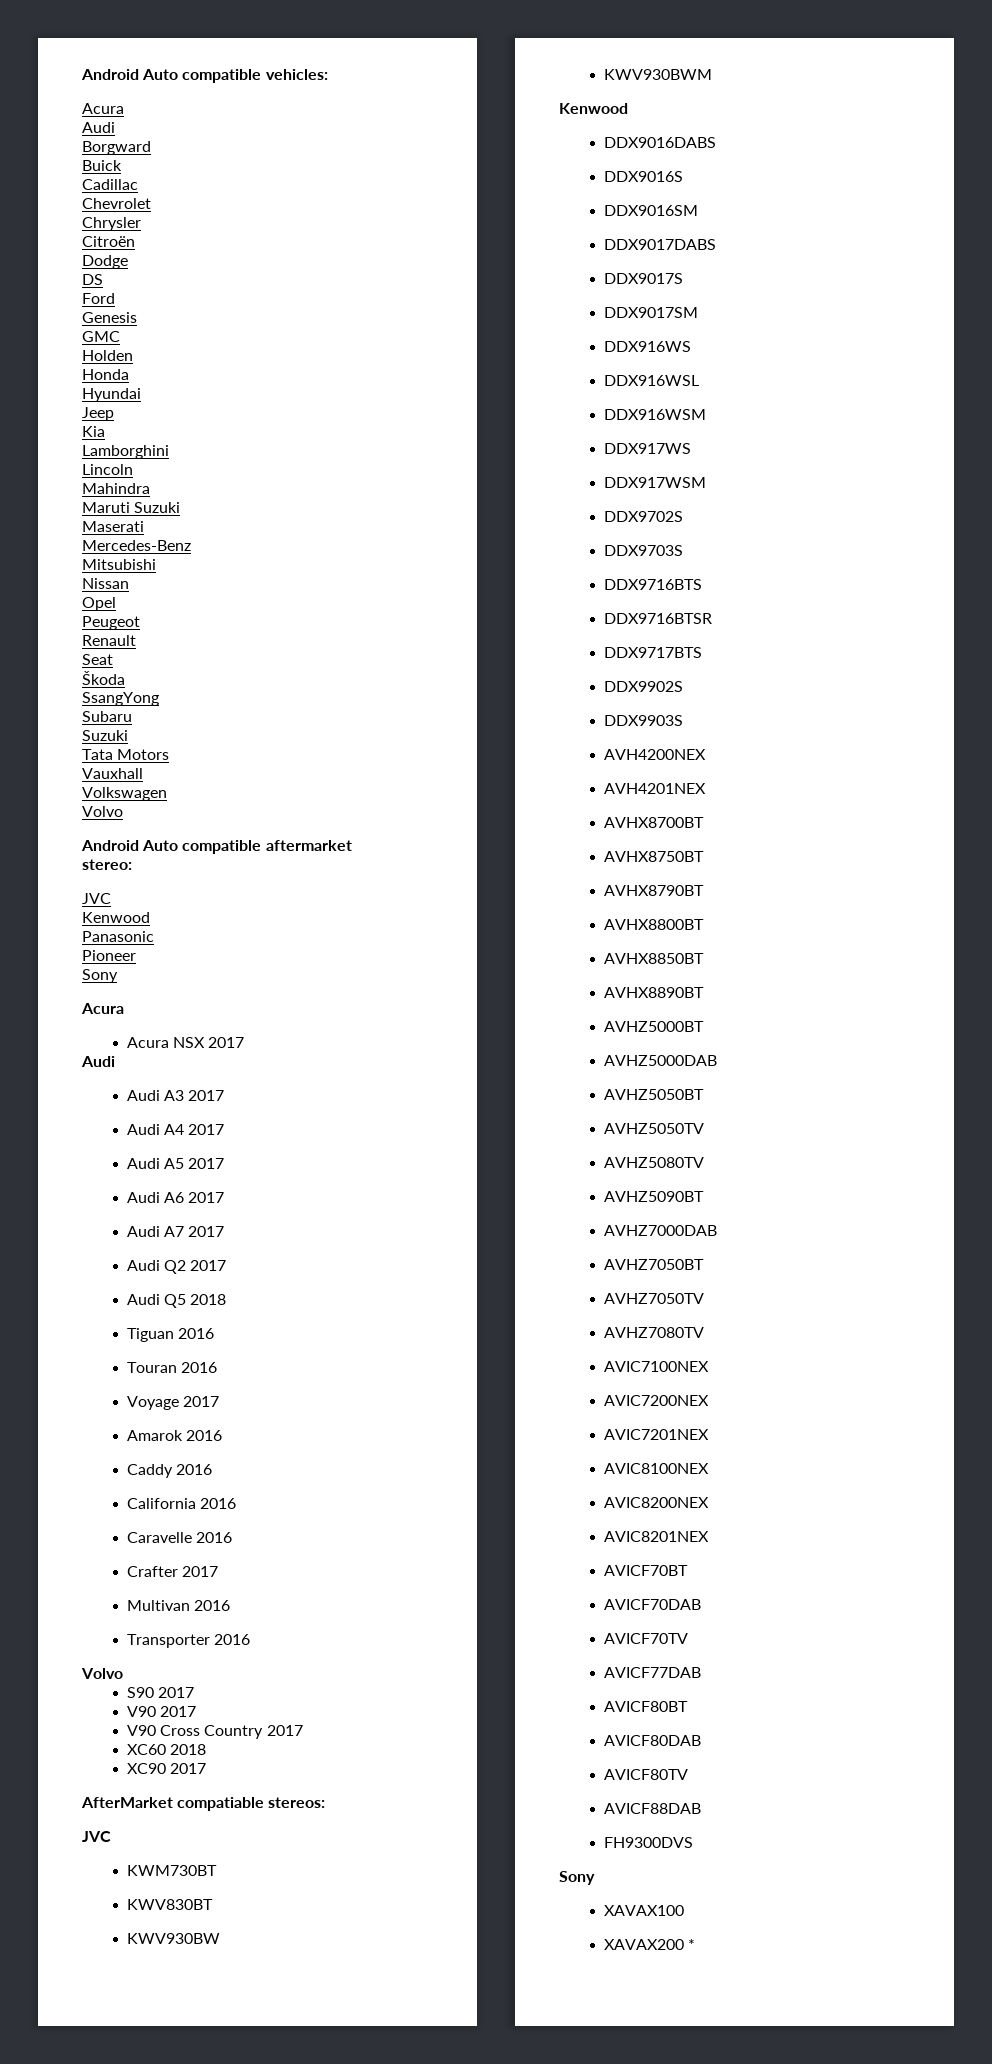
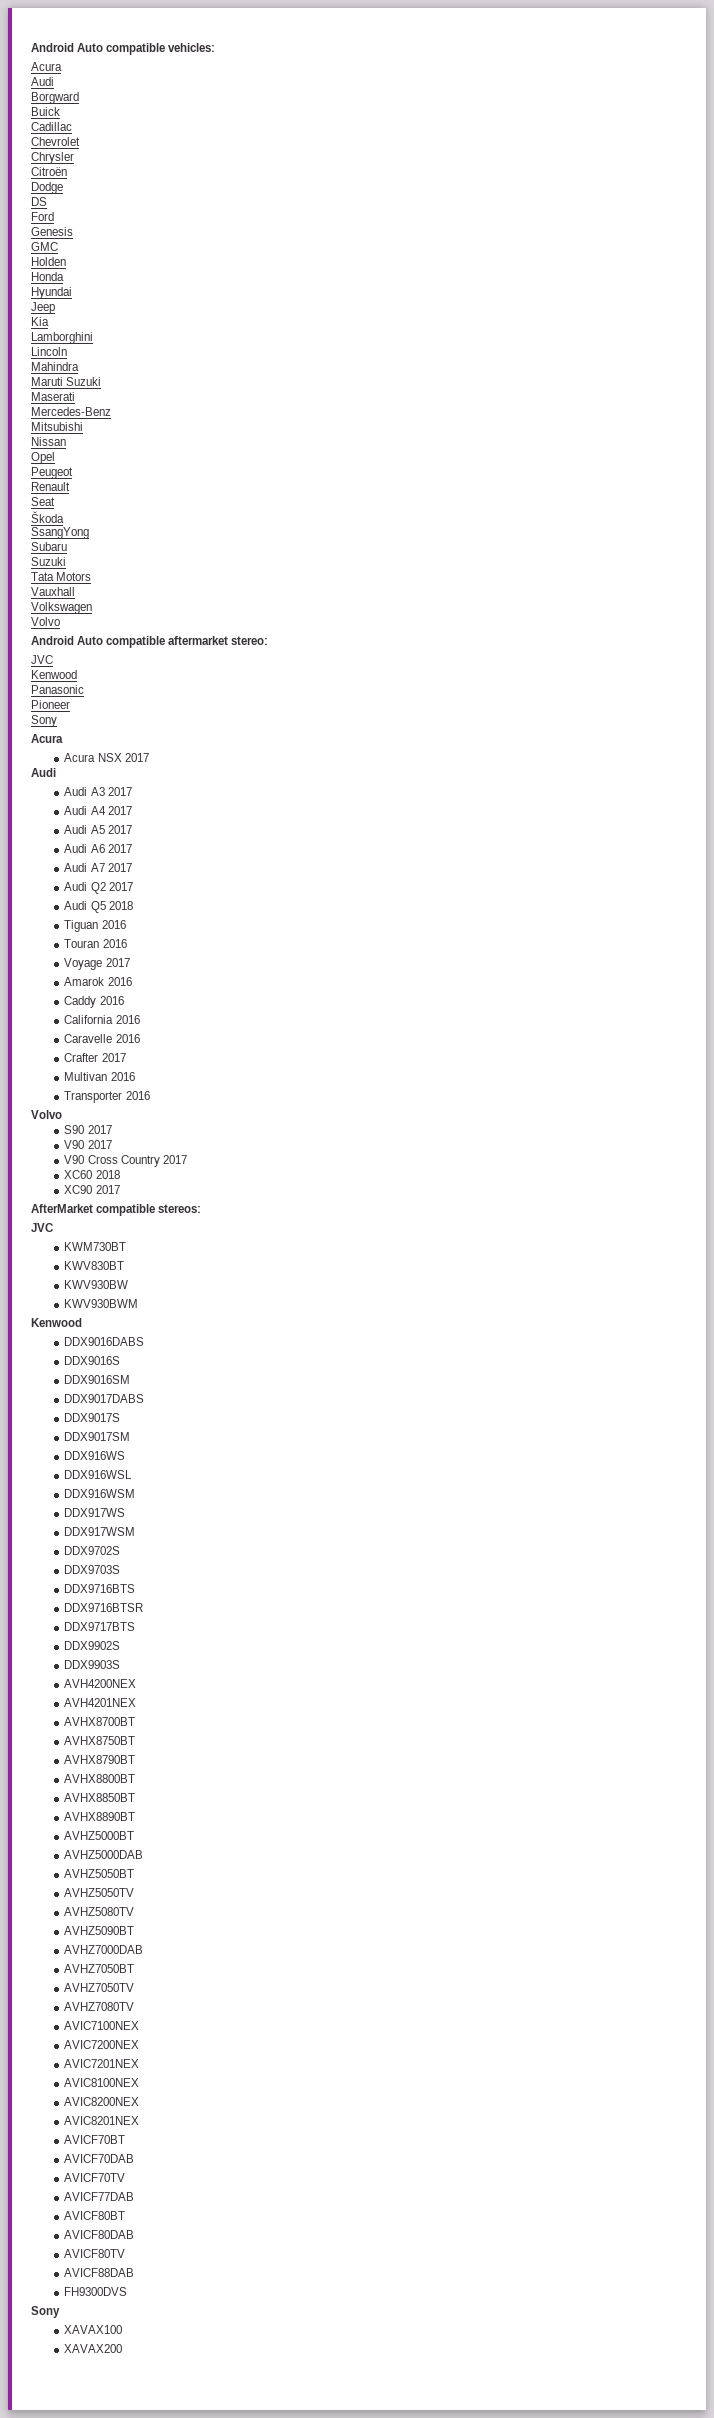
[177,1797,265,1811] compatiable -> [96,1204,156,1216] compatible
[688,1939,696,1950] * -> (123, 2348) none

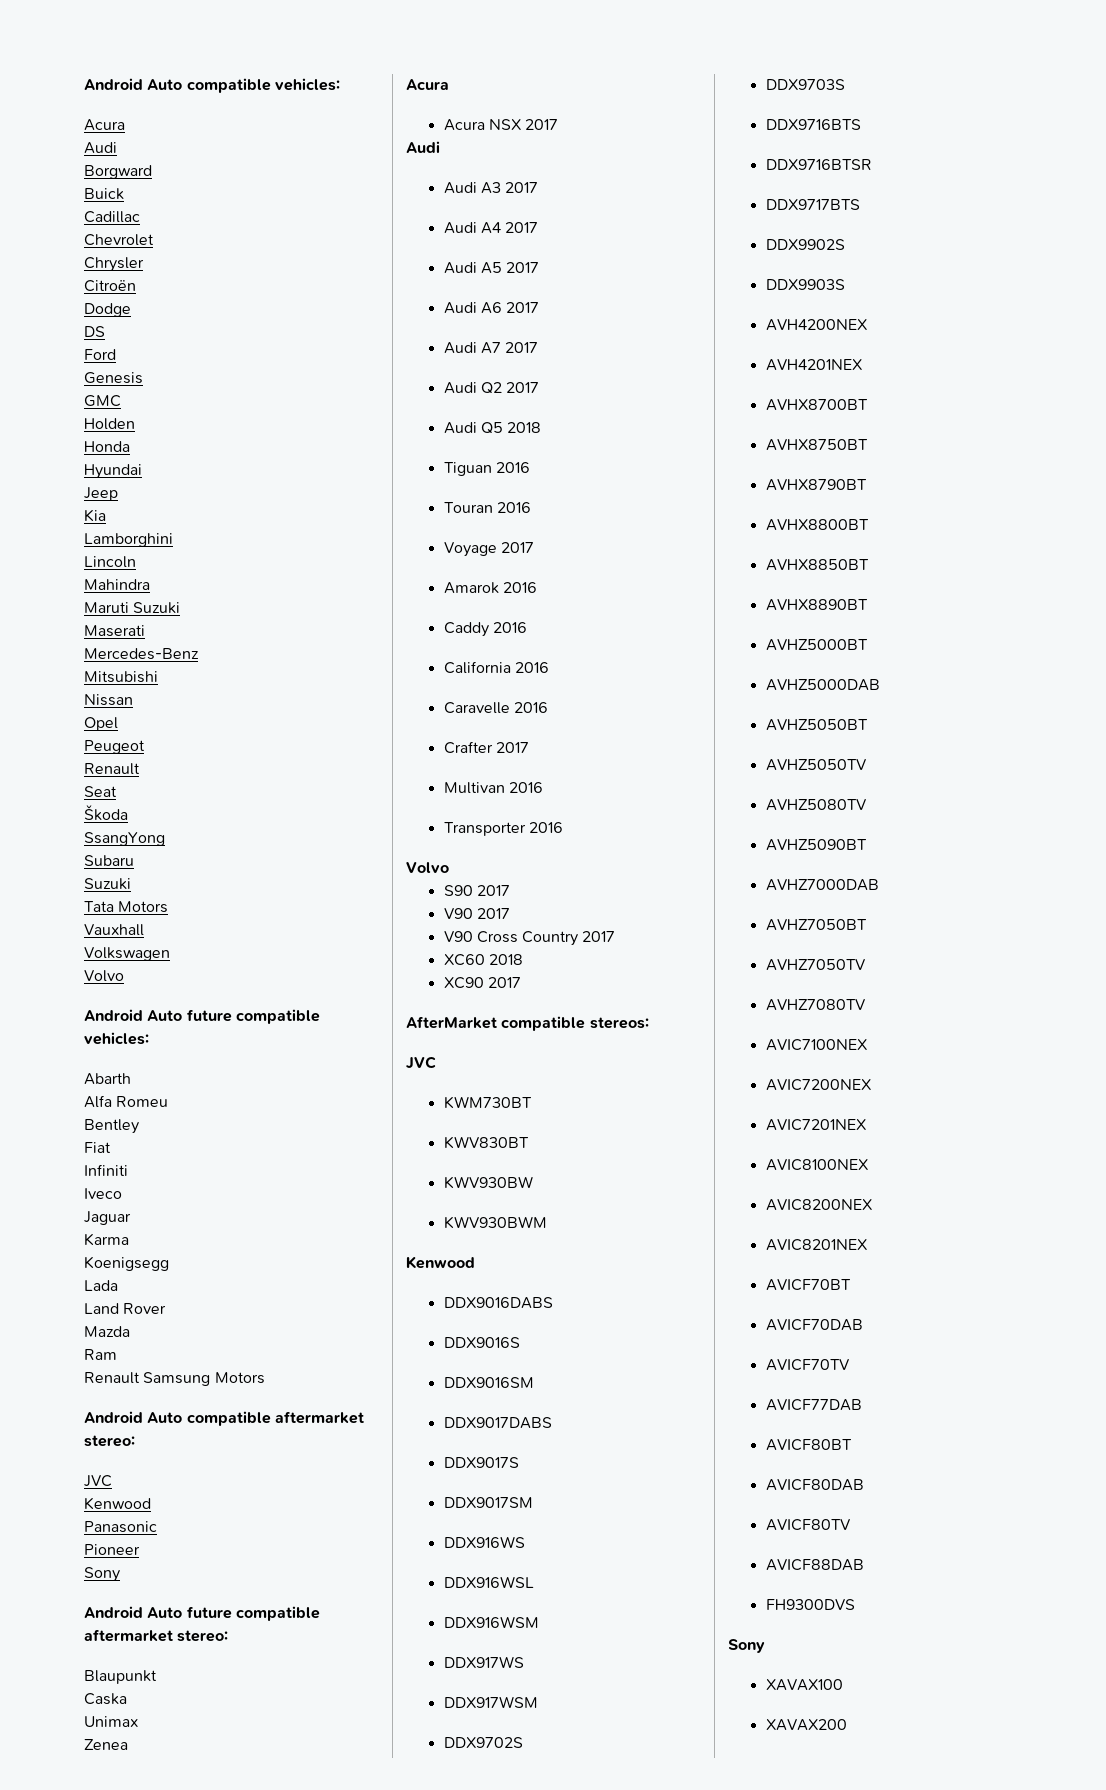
(60, 621) none -> [84,1009,320,1024] [84,1032,149,1045] [84,1073,131,1085] [84,1095,169,1108] [84,1119,139,1134] [84,1142,111,1153] [84,1164,128,1176] [84,1188,122,1199] [84,1211,131,1225] [84,1233,129,1246] [84,1256,169,1271] [84,1280,118,1291] [84,1303,167,1314] [84,1326,130,1337] [84,1349,117,1360] [84,1372,265,1386] // Android Auto future compatible vehicles: // Abarth // Alfa Romeu // Bentley // Fiat // Infiniti // Iveco // Jaguar // Karma // Koenigsegg // Lada // Land Rover // Mazda // Ram // Renault Samsung Motors
(57, 721) none -> [84,1606,320,1621] [84,1629,229,1642] [84,1670,157,1684] [84,1693,127,1705] [84,1716,138,1727] [84,1739,128,1750] // Android Auto future compatible aftermarket stereo: // Blaupunkt // Caska // Unimax // Zenea

